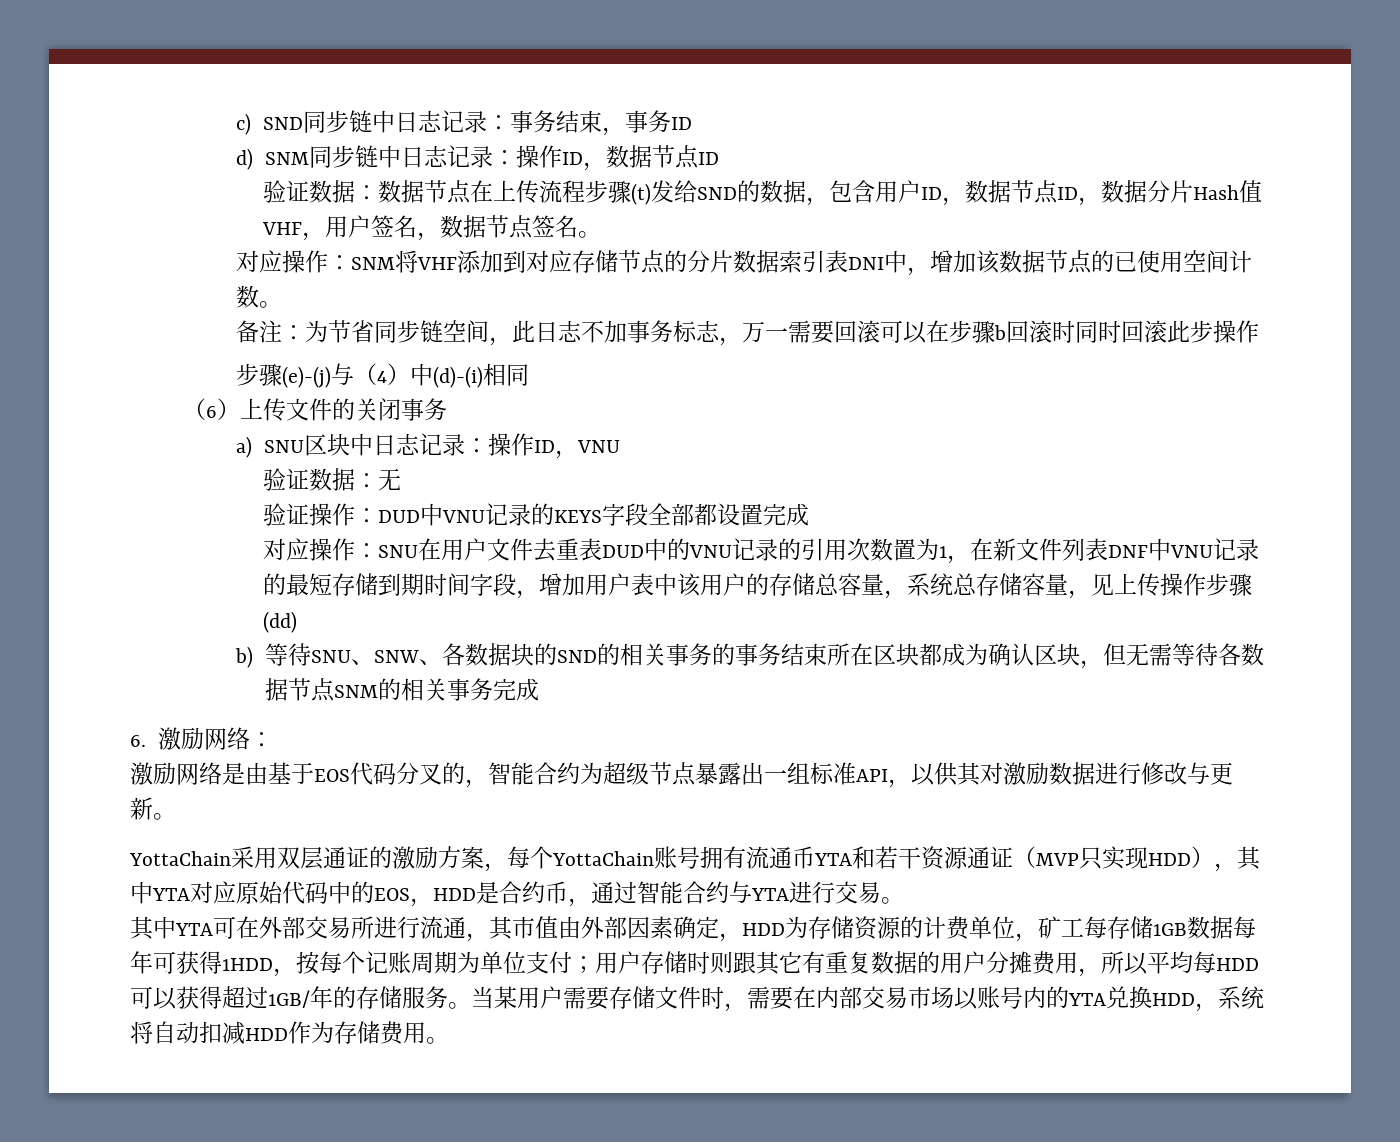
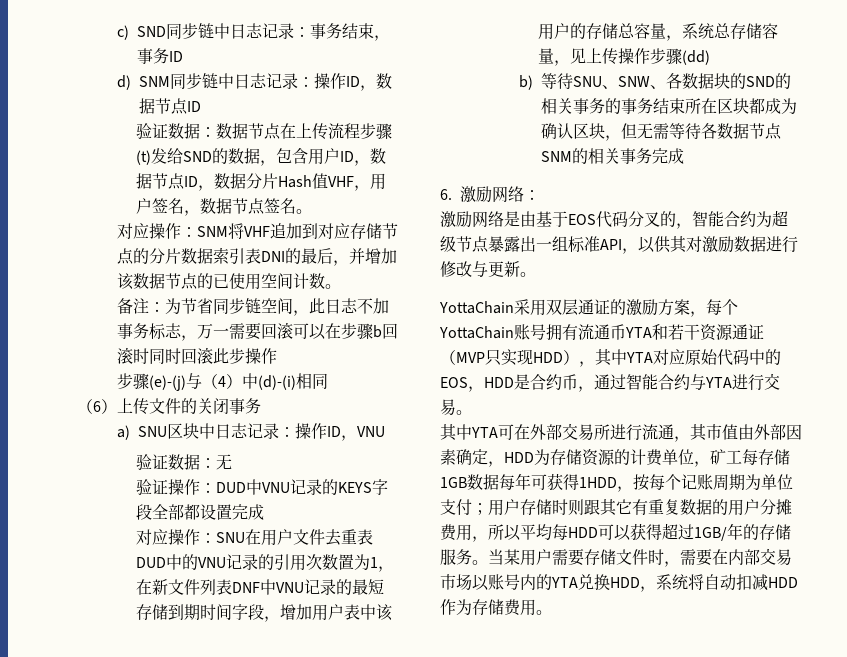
[457,250,482,273] 添 -> [269,223,286,239] 追
[884,250,931,276] 中， -> [284,248,365,266] 的最后，并

